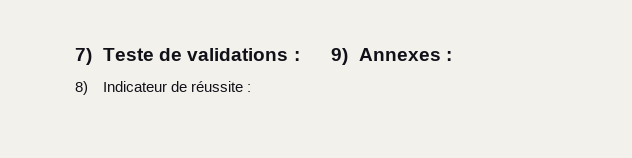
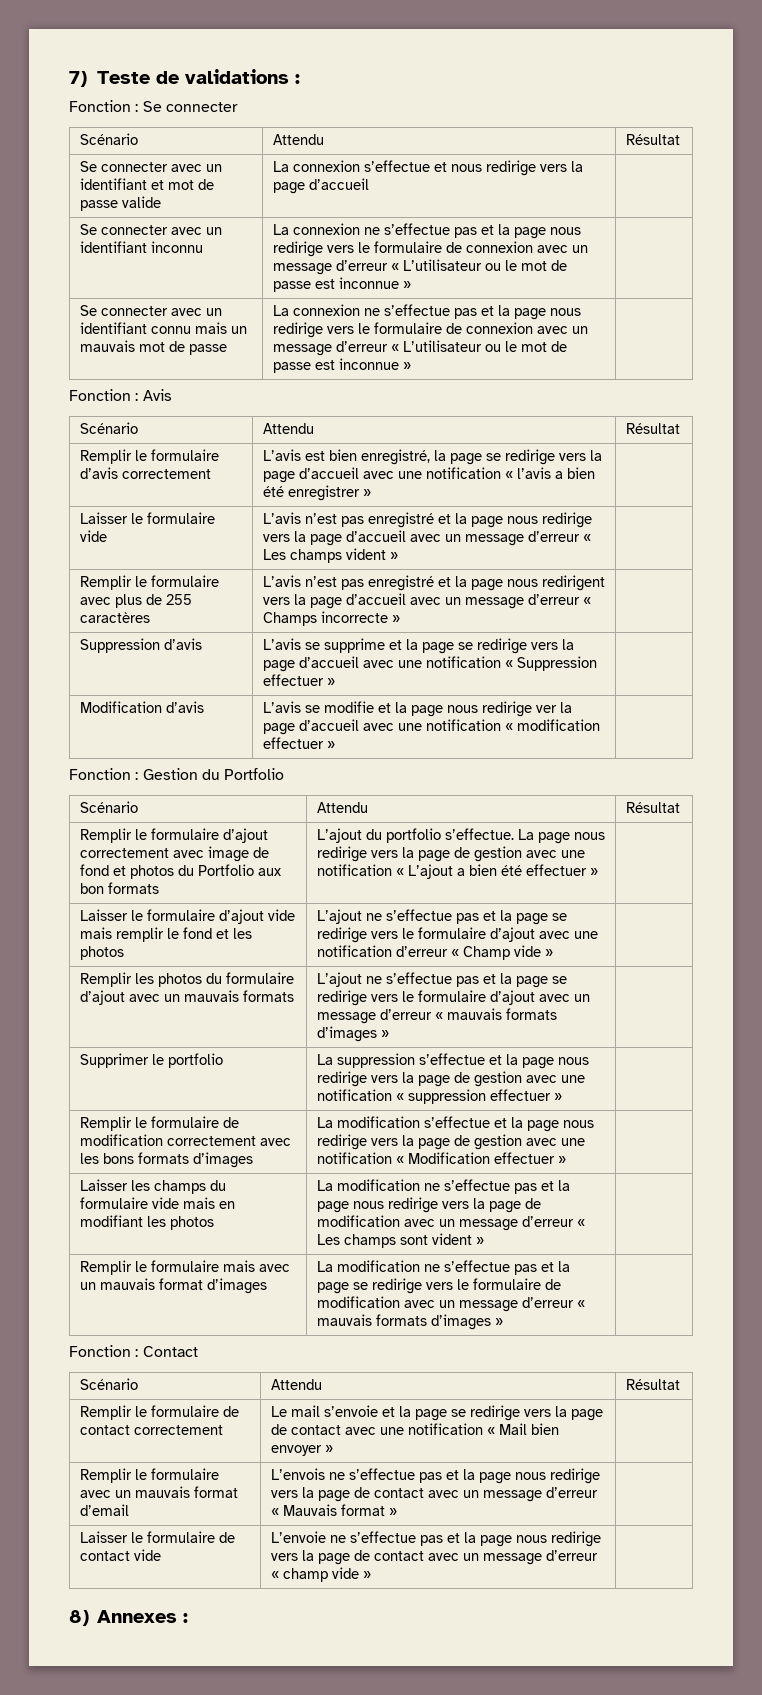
[75,81,252,95] [331,48,348,65] 8) Indicateur de réussite : // 9) -> [69,100,238,112] [79,133,138,145] [272,134,324,145] [625,134,680,145] [79,161,222,172] [79,178,214,190] [79,196,161,211] [272,160,583,176] [272,178,369,194] [79,224,222,235] [79,241,203,253] [272,223,581,239] [272,241,588,257] [272,259,567,275] [272,277,411,292] [79,305,222,316] [79,322,247,334] [79,340,227,355] [272,304,581,320] [272,322,588,338] [272,340,567,356] [272,358,411,373] [69,389,172,401] [79,422,138,434] [262,423,314,434] [625,423,680,434] [79,449,219,464] [79,467,211,479] [262,449,602,465] [262,467,595,483] [262,485,371,501] [79,512,215,524] [79,530,107,542] [262,512,592,528] [262,530,591,546] [262,548,398,563] [79,575,219,590] [79,594,192,608] [79,612,150,623] [262,575,605,591] [262,593,591,609] [262,611,400,626] [79,638,202,653] [262,638,574,654] [262,656,597,672] [262,674,335,686] [79,701,204,713] [262,701,572,717] [262,719,600,735] [262,737,335,749] [69,768,285,780] [79,801,138,813] [316,802,368,813] [625,802,680,813] [79,828,268,843] [79,846,269,862] [79,864,281,879] [79,882,159,894] [316,828,605,844] [316,846,585,862] [316,864,598,879] [79,909,295,924] [79,927,252,942] [79,946,124,960] [316,909,567,925] [316,927,598,943] [316,945,553,960] [79,972,294,987] [79,990,294,1005] [316,972,567,988] [316,990,590,1006] [316,1008,557,1024] [316,1026,389,1042] [79,1053,223,1068] [316,1053,589,1069] [316,1071,585,1087] [316,1089,562,1104] [79,1116,239,1131] [79,1134,291,1146] [79,1152,253,1168] [316,1116,594,1132] [316,1134,585,1150] [316,1152,566,1164] [79,1179,226,1194] [79,1197,235,1209] [79,1215,214,1230] [316,1179,570,1194] [316,1197,541,1213] [316,1215,585,1231] [316,1233,484,1248] [79,1260,290,1275] [79,1278,267,1294] [316,1260,570,1275] [316,1278,561,1294] [316,1296,585,1312] [316,1314,503,1330] [69,1345,198,1357] [79,1378,138,1390] [270,1379,322,1390] [625,1379,680,1390] [79,1405,239,1420] [79,1425,223,1435] [270,1405,603,1421] [270,1423,559,1435] [270,1445,333,1456] [79,1468,219,1483] [79,1486,238,1498] [79,1504,129,1516] [270,1468,600,1484] [270,1487,598,1502] [270,1504,397,1516] [79,1531,235,1543] [79,1549,161,1561] [270,1531,601,1547] [270,1550,598,1565] [270,1567,371,1582] [69,1610,89,1626] Fonction : Se connecter // Scénario | Attendu | Résultat // Se connecter avec un identifiant et mot de passe valide | La connexion s’effectue et nous redirige vers la page d’accueil | // Se connecter avec un identifiant inconnu | La connexion ne s’effectue pas et la page nous redirige vers le formulaire de connexion avec un message d’erreur « L’utilisateur ou le mot de passe est inconnue » | // Se connecter avec un identifiant connu mais un mauvais mot de passe | La connexion ne s’effectue pas et la page nous redirige vers le formulaire de connexion avec un message d’erreur « L’utilisateur ou le mot de passe est inconnue » | // Fonction : Avis // Scénario | Attendu | Résultat // Remplir le formulaire d’avis correctement | L’avis est bien enregistré, la page se redirige vers la page d’accueil avec une notification « l’avis a bien été enregistrer » | // Laisser le formulaire vide | L’avis n’est pas enregistré et la page nous redirige vers la page d’accueil avec un message d’erreur « Les champs vident » | // Remplir le formulaire avec plus de 255 caractères | L’avis n’est pas enregistré et la page nous redirigent vers la page d’accueil avec un message d’erreur « Champs incorrecte » | // Suppression d’avis | L’avis se supprime et la page se redirige vers la page d’accueil avec une notification « Suppression effectuer » | // Modification d’avis | L’avis se modifie et la page nous redirige ver la page d’accueil avec une notification « modification effectuer » | // Fonction : Gestion du Portfolio // Scénario | Attendu | Résultat // Remplir le formulaire d’ajout correctement avec image de fond et photos du Portfolio aux bon formats | L’ajout du portfolio s’effectue. La page nous redirige vers la page de gestion avec une notification « L’ajout a bien été effectuer » | // Laisser le formulaire d’ajout vide mais remplir le fond et les photos | L’ajout ne s’effectue pas et la page se redirige vers le formulaire d’ajout avec une notification d’erreur « Champ vide » | // Remplir les photos du formulaire d’ajout avec un mauvais formats | L’ajout ne s’effectue pas et la page se redirige vers le formulaire d’ajout avec un message d’erreur « mauvais formats d’images » | // Supprimer le portfolio | La suppression s’effectue et la page nous redirige vers la page de gestion avec une notification « suppression effectuer » | // Remplir le formulaire de modification correctement avec les bons formats d’images | La modification s’effectue et la page nous redirige vers la page de gestion avec une notification « Modification effectuer » | // Laisser les champs du formulaire vide mais en modifiant les photos | La modification ne s’effectue pas et la page nous redirige vers la page de modification avec un message d’erreur « Les champs sont vident » | // Remplir le formulaire mais avec un mauvais format d’images | La modification ne s’effectue pas et la page se redirige vers le formulaire de modification avec un message d’erreur « mauvais formats d’images » | // Fonction : Contact // Scénario | Attendu | Résultat // Remplir le formulaire de contact correctement | Le mail s’envoie et la page se redirige vers la page de contact avec une notification « Mail bien envoyer » | // Remplir le formulaire avec un mauvais format d’email | L’envois ne s’effectue pas et la page nous redirige vers la page de contact avec un message d’erreur « Mauvais format » | // Laisser le formulaire de contact vide | L’envoie ne s’effectue pas et la page nous redirige vers la page de contact avec un message d’erreur « champ vide » | // 8)

